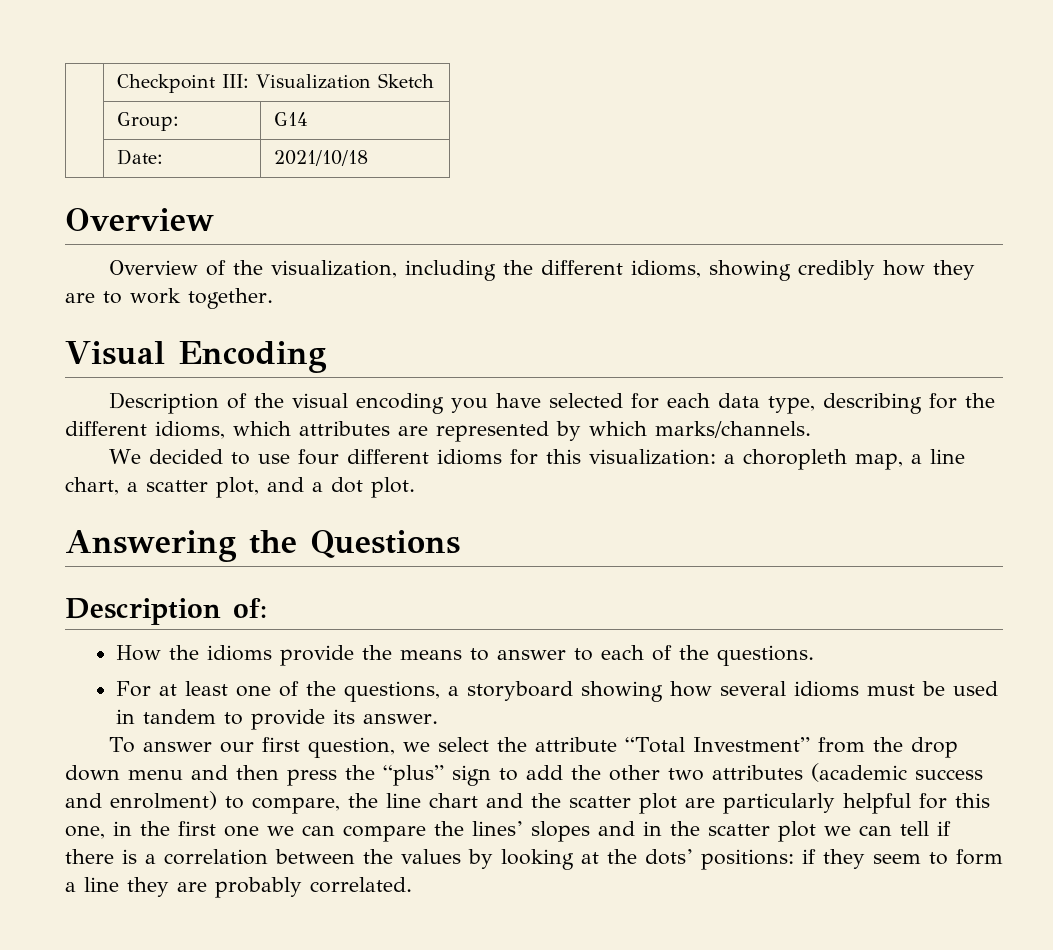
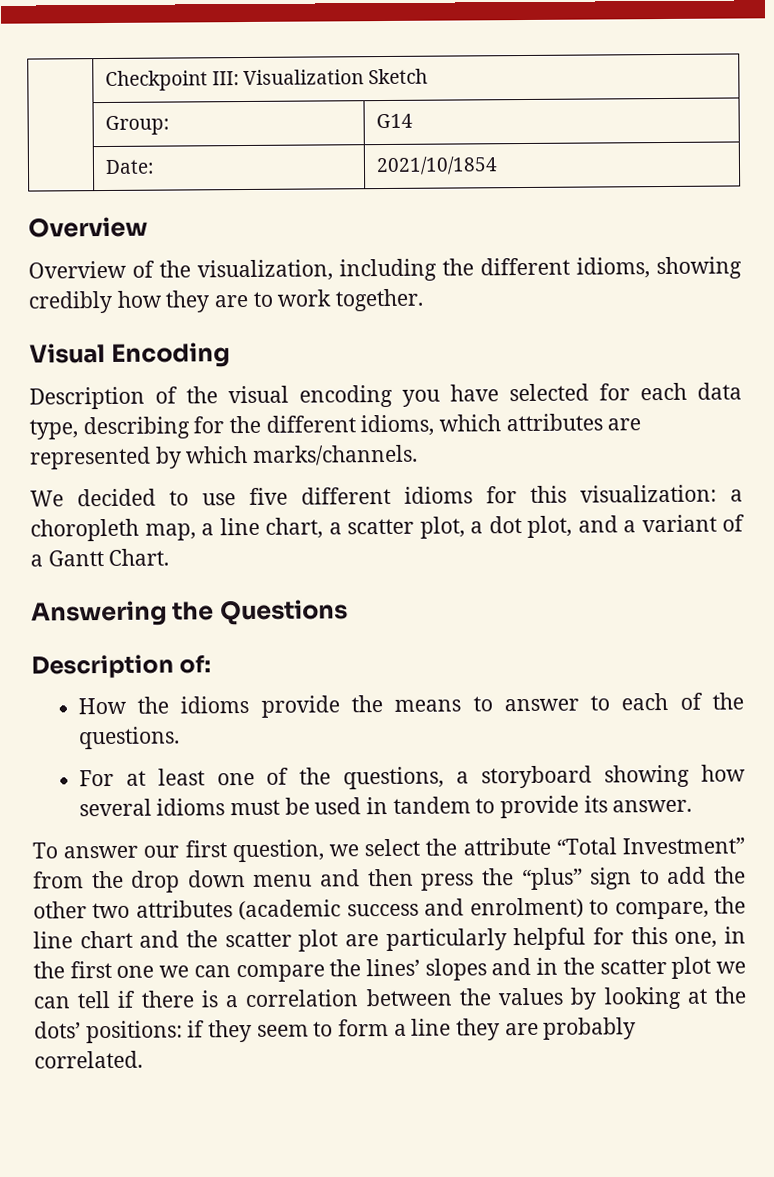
[274,150,369,166] 2021/10/18 -> [375,156,498,176] 2021/10/1854
[297,449,339,465] four -> [249,487,288,505] five
[267,477,415,498] and a dot plot. -> [470,514,745,538] [30,548,170,567] a dot plot, and a variant of a Gantt Chart.

